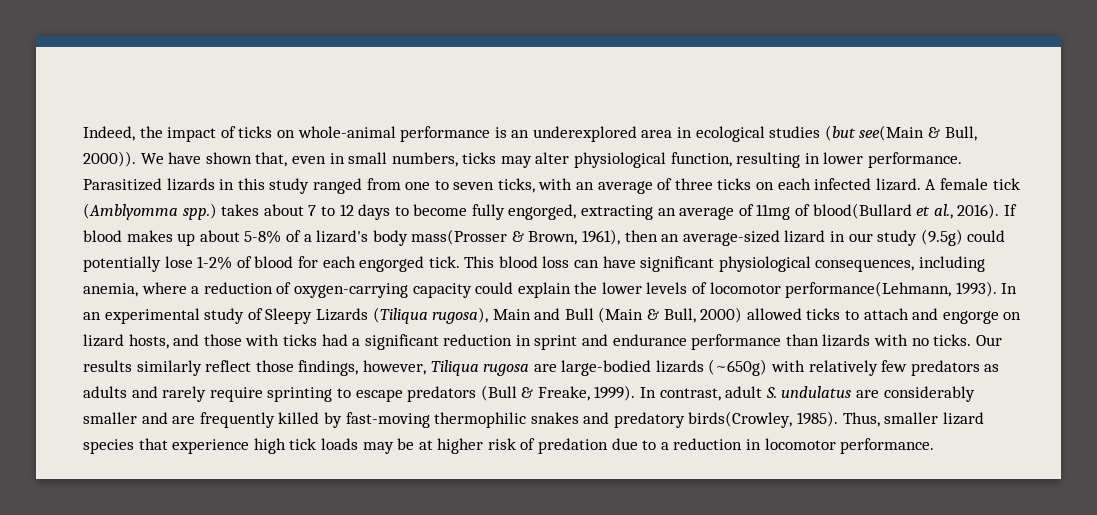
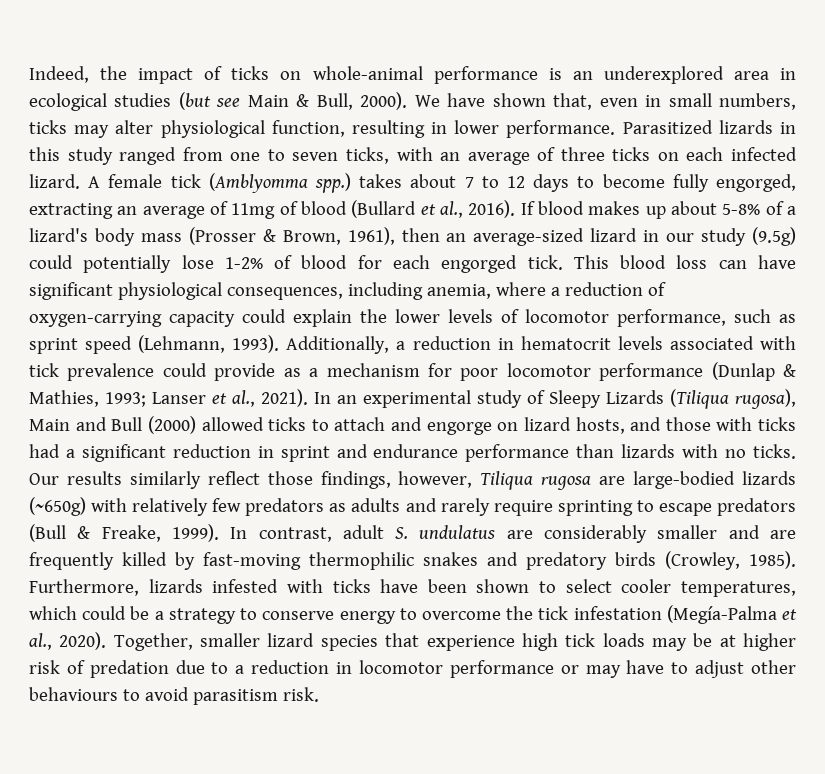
[859,125,977,141] [83,151,136,167] see(Main & Bull, 2000)). -> [216,92,408,110] see Main & Bull, 2000).
[812,203,912,219] blood(Bullard -> [301,200,417,218] blood (Bullard
[411,229,508,245] mass(Prosser -> [140,227,256,245] mass (Prosser
[785,281,997,298] performance(Lehmann, 1993). -> [617,309,796,327] [29,335,796,354] [29,362,796,381] [29,389,308,407] performance, such as sprint speed (Lehmann, 1993). Additionally, a reduction in hematocrit levels associated with tick prevalence could provide as a mechanism for poor locomotor performance (Dunlap & Mathies, 1993; Lanser et al., 2021).
[598,307,743,323] (Main & Bull, 2000) -> [147,416,196,434] (2000)
[688,411,880,428] birds(Crowley, 1985). Thus, -> [615,551,796,570] [29,579,796,597] [29,605,797,624] [29,632,193,651] birds (Crowley, 1985). Furthermore, lizards infested with ticks have been shown to select cooler temperatures, which could be a strategy to conserve energy to overcome the tick infestation (Megía-Palma et al., 2020). Together,
[840,438,935,454] performance. -> [449,660,797,678] [29,687,319,705] performance or may have to adjust other behaviours to avoid parasitism risk.

